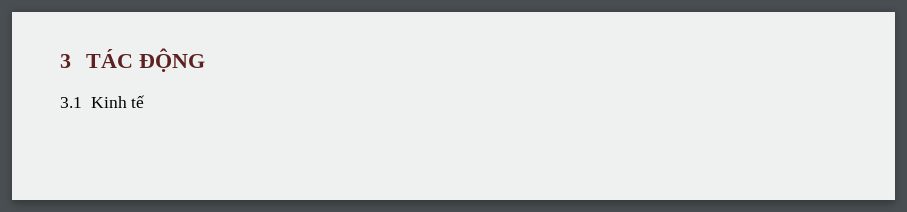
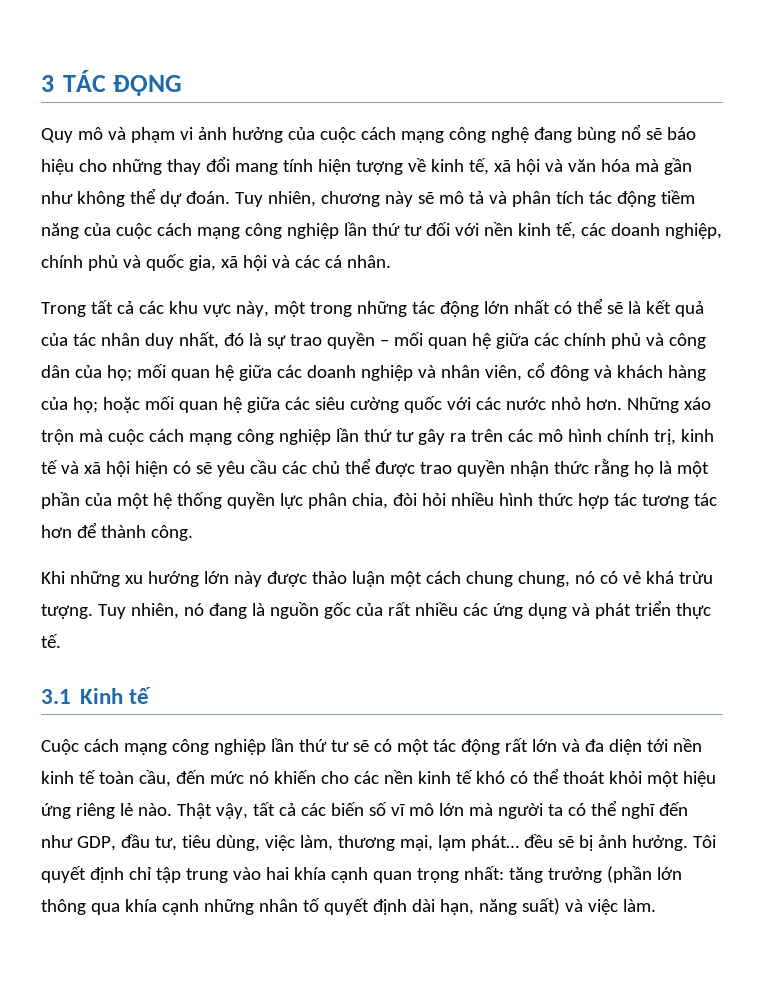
[60,95,146,108] 3.1 Kinh tế -> [41,124,696,143] [41,156,692,175] [41,188,695,207] [41,222,722,239] [41,254,391,271] [41,298,704,317] [41,332,706,349] [41,362,706,381] [41,396,711,413] [41,428,714,445] [41,458,709,477] [41,492,717,509] [41,522,193,541] [41,571,713,587] [41,600,711,619] [41,634,61,648] [41,687,152,704] [41,738,702,755] [41,768,716,787] [41,800,688,819] [41,834,716,851] [41,866,682,883] [41,898,656,915] Quy mô và phạm vi ảnh hưởng của cuộc cách mạng công nghệ đang bùng nổ sẽ báo hiệu cho những thay đổi mang tính hiện tượng về kinh tế, xã hội và văn hóa mà gần như không thể dự đoán. Tuy nhiên, chương này sẽ mô tả và phân tích tác động tiềm năng của cuộc cách mạng công nghiệp lần thứ tư đối với nền kinh tế, các doanh nghiệp, chính phủ và quốc gia, xã hội và các cá nhân. // Trong tất cả các khu vực này, một trong những tác động lớn nhất có thể sẽ là kết quả của tác nhân duy nhất, đó là sự trao quyền – mối quan hệ giữa các chính phủ và công dân của họ; mối quan hệ giữa các doanh nghiệp và nhân viên, cổ đông và khách hàng của họ; hoặc mối quan hệ giữa các siêu cường quốc với các nước nhỏ hơn. Những xáo trộn mà cuộc cách mạng công nghiệp lần thứ tư gây ra trên các mô hình chính trị, kinh tế và xã hội hiện có sẽ yêu cầu các chủ thể được trao quyền nhận thức rằng họ là một phần của một hệ thống quyền lực phân chia, đòi hỏi nhiều hình thức hợp tác tương tác hơn để thành công. // Khi những xu hướng lớn này được thảo luận một cách chung chung, nó có vẻ khá trừu tượng. Tuy nhiên, nó đang là nguồn gốc của rất nhiều các ứng dụng và phát triển thực tế. // 3.1 Kinh tế // Cuộc cách mạng công nghiệp lần thứ tư sẽ có một tác động rất lớn và đa diện tới nền kinh tế toàn cầu, đến mức nó khiến cho các nền kinh tế khó có thể thoát khỏi một hiệu ứng riêng lẻ nào. Thật vậy, tất cả các biến số vĩ mô lớn mà người ta có thể nghĩ đến như GDP, đầu tư, tiêu dùng, việc làm, thương mại, lạm phát… đều sẽ bị ảnh hưởng. Tôi quyết định chỉ tập trung vào hai khía cạnh quan trọng nhất: tăng trưởng (phần lớn thông qua khía cạnh những nhân tố quyết định dài hạn, năng suất) và việc làm.

